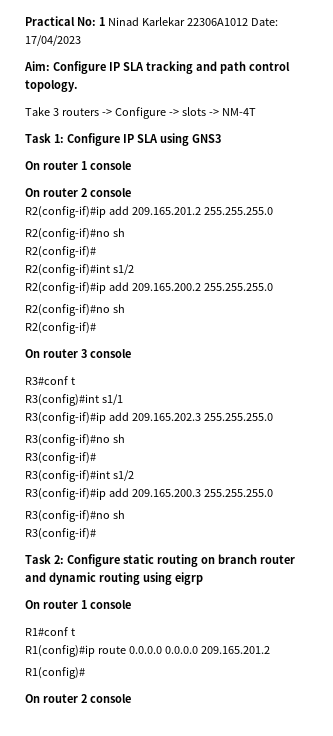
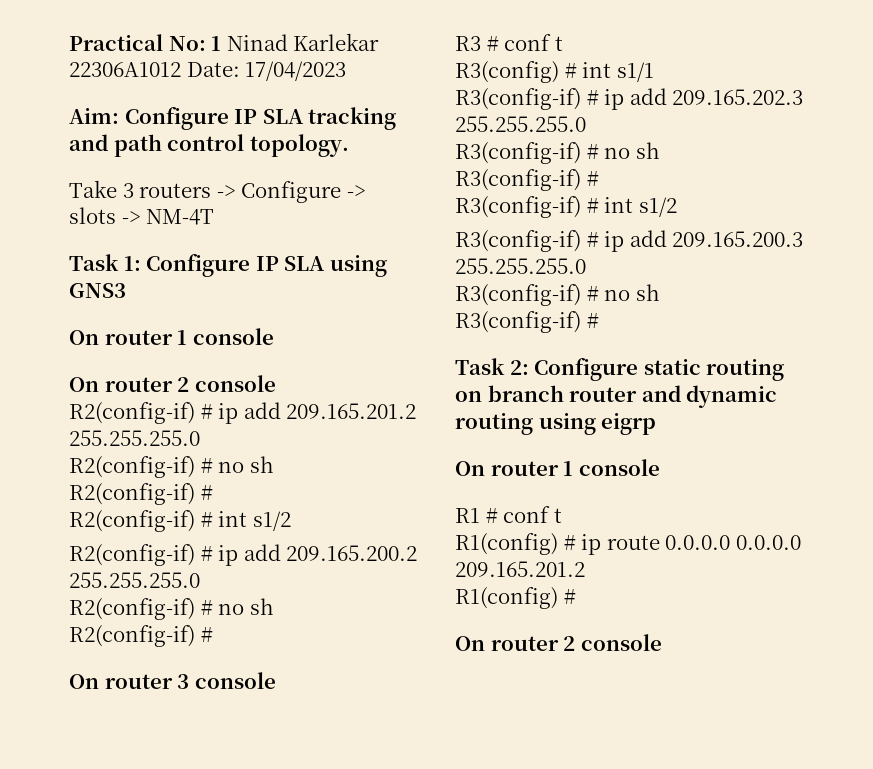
[25,206,106,218] R2(config-if)#ip -> [69,402,239,424] R2(config-if) # ip
[25,228,125,240] [25,246,96,258] [25,264,134,276] [25,282,106,294] R2(config-if)#no sh // R2(config-if)# // R2(config-if)#int s1/2 // R2(config-if)#ip -> [69,456,274,478] [69,483,213,505] [69,510,291,532] [69,544,239,566] R2(config-if) # no sh // R2(config-if) # // R2(config-if) # int s1/2 // R2(config-if) # ip
[25,304,125,316] [25,322,96,334] R2(config-if)#no sh // R2(config-if)# -> [69,598,274,620] [69,625,213,647] R2(config-if) # no sh // R2(config-if) #
[25,376,75,385] [25,394,123,406] [25,412,273,424] [25,434,125,446] [25,452,96,464] [25,470,134,482] [25,488,106,500] R3#conf t // R3(config)#int s1/1 // R3(config-if)#ip add 209.165.202.3 255.255.255.0 // R3(config-if)#no sh // R3(config-if)# // R3(config-if)#int s1/2 // R3(config-if)#ip -> [455,34,563,51] [455,61,654,83] [455,88,804,110] [455,116,586,132] [455,142,660,164] [455,169,599,191] [455,196,677,218] [455,230,625,252] R3 # conf t // R3(config) # int s1/1 // R3(config-if) # ip add 209.165.202.3 255.255.255.0 // R3(config-if) # no sh // R3(config-if) # // R3(config-if) # int s1/2 // R3(config-if) # ip
[25,510,125,522] [25,528,96,540] R3(config-if)#no sh // R3(config-if)# -> [455,284,660,306] [455,311,599,333] R3(config-if) # no sh // R3(config-if) #
[25,627,75,636] [25,645,95,657] R1#conf t // R1(config)#ip -> [455,506,562,523] [455,533,602,555] R1 # conf t // R1(config) # ip
[25,667,85,679] R1(config)# -> [455,587,576,609] R1(config) #

